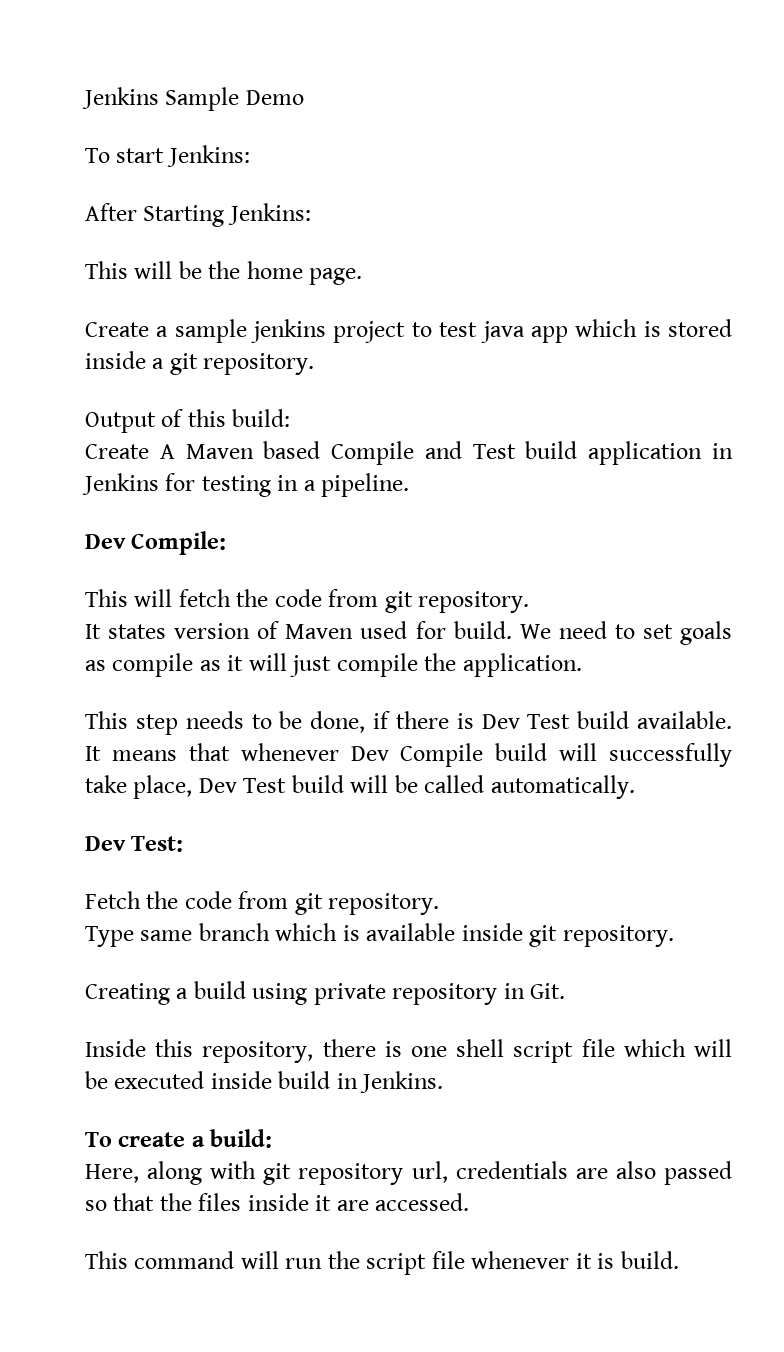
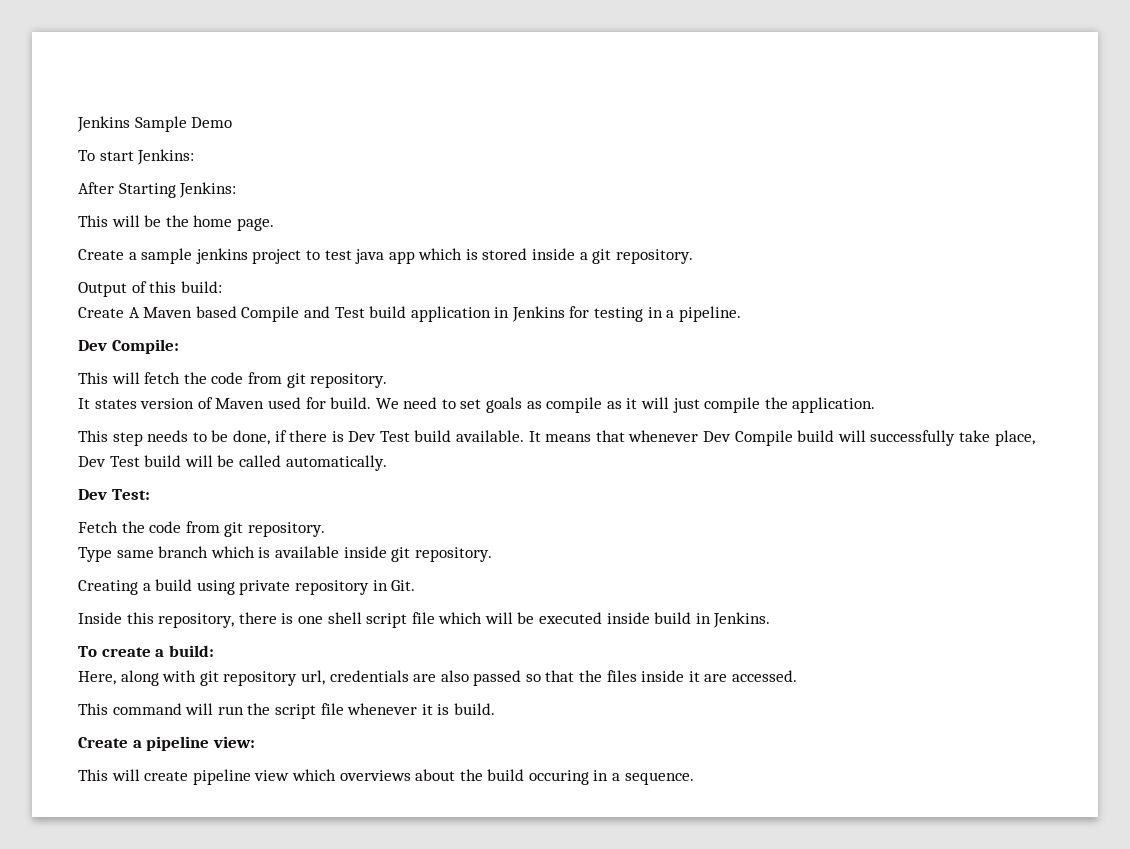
(679, 1260) none -> [78,736,255,751] [78,769,694,785] // Create a pipeline view: // This will create pipeline view which overviews about the build occuring in a sequence.

